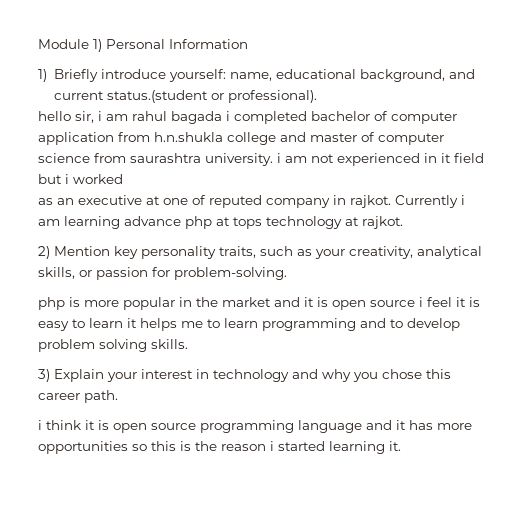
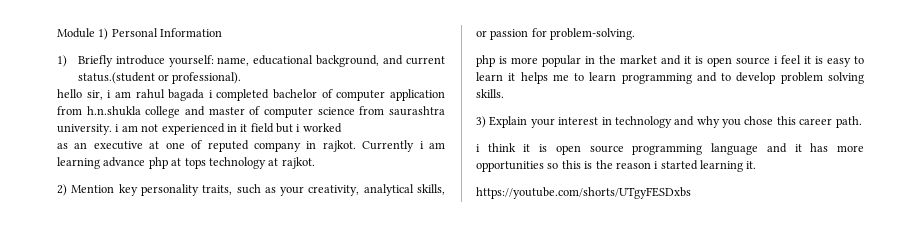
(401, 446) none -> [476,187,691,199] // https://youtube.com/shorts/UTgyFESDxbs

